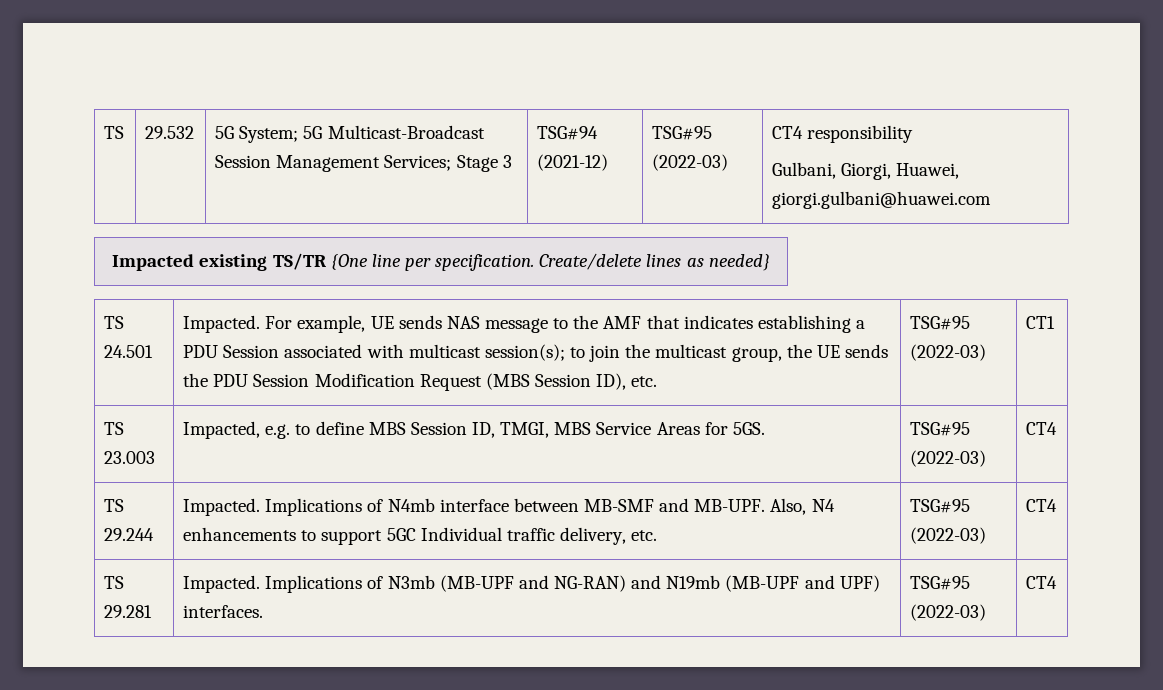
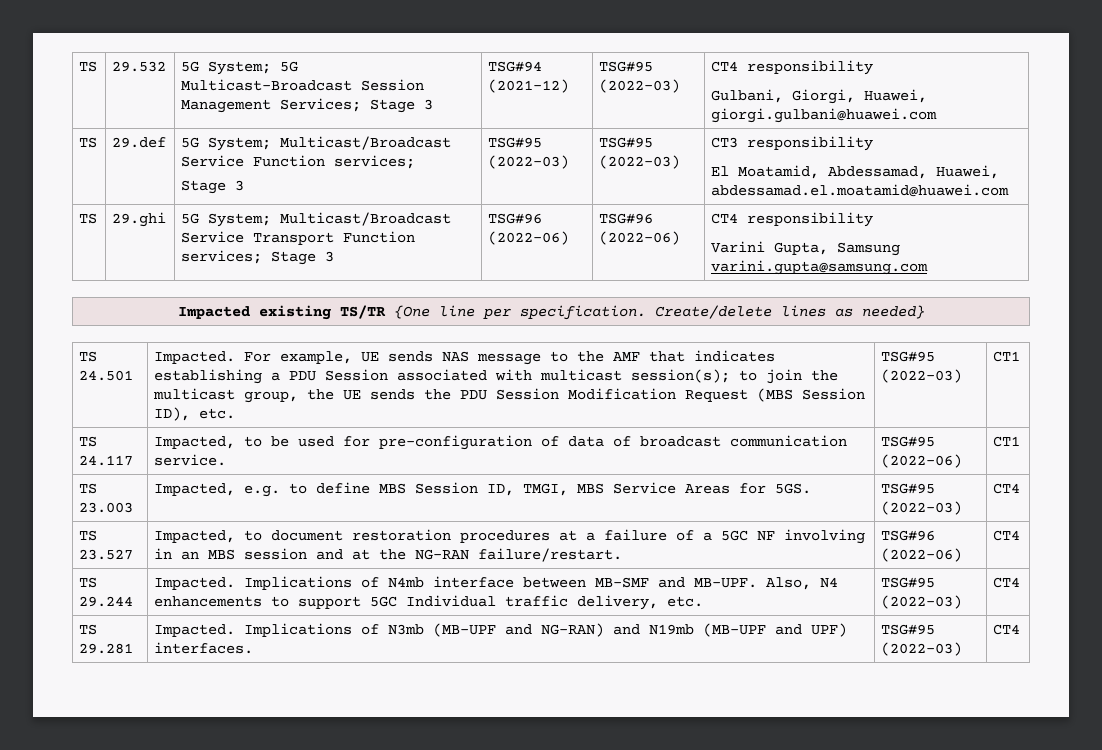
(992, 200) none -> [79,137,98,148] [112,137,167,148] [181,136,452,151] [181,155,416,169] [181,180,245,194] [488,137,543,148] [488,155,570,169] [599,137,654,148] [599,155,681,169] [711,136,874,151] [711,165,1000,179] [711,184,1010,197] [79,213,98,224] [112,212,167,227] [181,212,452,227] [181,231,416,245] [181,250,335,265] [488,213,543,224] [488,231,570,245] [599,213,654,224] [599,231,681,245] [711,212,874,227] [711,241,901,256] [711,260,929,275] // TS | 29.def | 5G System; Multicast/Broadcast Service Function services; // Stage 3 | TSG#95 (2022-03) | TSG#95 (2022-03) | CT3 responsibility // El Moatamid, Abdessamad, Huawei, abdessamad.el.moatamid@huawei.com // TS | 29.ghi | 5G System; Multicast/Broadcast Service Transport Function services; Stage 3 | TSG#96 (2022-06) | TSG#96 (2022-06) | CT4 responsibility // Varini Gupta, Samsung varini.gupta@samsung.com
(1056, 322) none -> [79,436,98,447] [79,455,134,466] [154,435,848,450] [154,454,227,466] [881,436,936,447] [881,454,963,468] [993,436,1021,447] // TS 24.117 | Impacted, to be used for pre-configuration of data of broadcast communication service. | TSG#95 (2022-06) | CT1
(1058, 428) none -> [79,530,98,541] [79,549,134,560] [154,529,866,544] [154,548,623,562] [881,530,936,541] [881,548,963,562] [993,530,1021,541] // TS 23.527 | Impacted, to document restoration procedures at a failure of a 5GC NF involving in an MBS session and at the NG-RAN failure/restart. | TSG#96 (2022-06) | CT4

